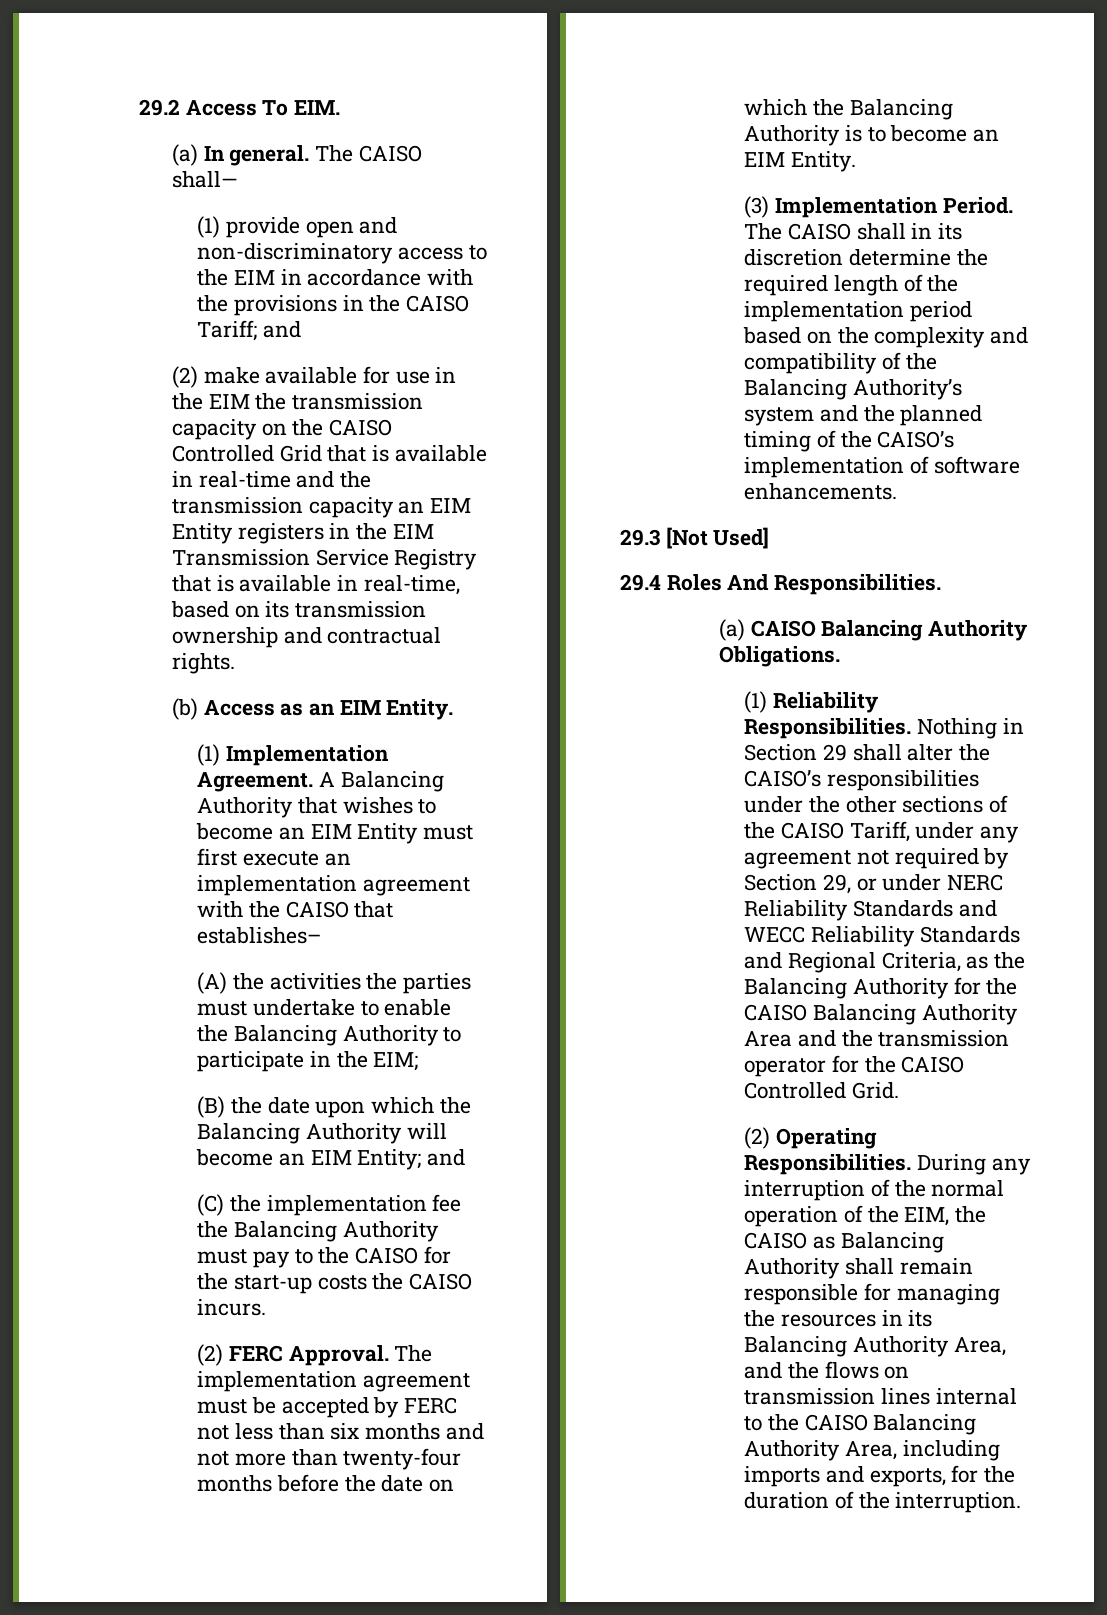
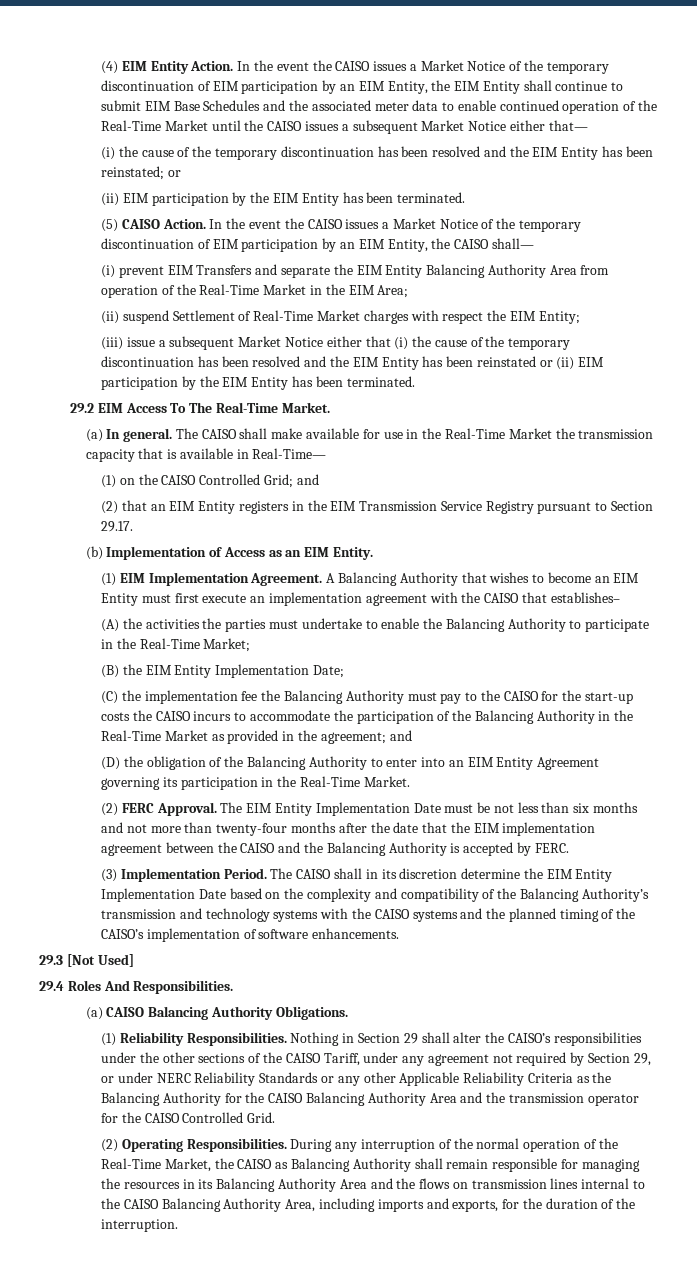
[138,99,340,116] 29.2 Access To EIM. -> [101,60,609,74] [101,80,624,94] [101,100,658,114] [101,120,588,134] [101,146,653,160] [101,166,181,180] [101,192,466,206] [101,218,582,232] [101,238,534,252] [101,264,610,278] [101,284,409,298] [101,310,580,324] [101,336,571,350] [101,356,605,370] [101,376,415,390] [70,402,330,413] (4) EIM Entity Action. In the event the CAISO issues a Market Notice of the temporary discontinuation of EIM participation by an EIM Entity, the EIM Entity shall continue to submit EIM Base Schedules and the associated meter data to enable continued operation of the Real-Time Market until the CAISO issues a subsequent Market Notice either that— // (i) the cause of the temporary discontinuation has been resolved and the EIM Entity has been reinstated; or // (ii) EIM participation by the EIM Entity has been terminated. // (5) CAISO Action. In the event the CAISO issues a Market Notice of the temporary discontinuation of EIM participation by an EIM Entity, the CAISO shall— // (i) prevent EIM Transfers and separate the EIM Entity Balancing Authority Area from operation of the Real-Time Market in the EIM Area; // (ii) suspend Settlement of Real-Time Market charges with respect the EIM Entity; // (iii) issue a subsequent Market Notice either that (i) the cause of the temporary discontinuation has been resolved and the EIM Entity has been reinstated or (ii) EIM participation by the EIM Entity has been terminated. // 29.2 EIM Access To The Real-Time Market.
[171,171,238,188] [197,216,398,238] [197,243,487,264] [197,269,473,286] [197,295,469,316] [197,320,301,341] [171,366,198,388] shall— // (1) provide open and non-discriminatory access to the EIM in accordance with the provisions in the CAISO Tariff; and // (2) -> [239,428,268,439] shall
[208,393,423,410] [171,419,392,440] [171,445,487,462] [171,471,371,488] [171,497,394,518] EIM the transmission capacity on the CAISO Controlled Grid that is available in real-time and the transmission capacity -> [444,428,654,439] [85,448,327,462] [101,474,319,488] [101,500,147,514] Real-Time Market the transmission capacity that is available in Real-Time— // (1) on the CAISO Controlled Grid; and // (2) that
[171,575,460,595] [170,601,426,618] [171,627,442,648] [171,653,235,674] that is available in real-time, based on its transmission ownership and contractual rights. -> [537,501,654,514] [101,521,134,532] pursuant to Section 29.17.
(198, 709) none -> [106,546,223,560] Implementation of
(221, 755) none -> [119,573,145,583] EIM
[373,1052,419,1071] EIM; -> [139,638,251,652] Real-Time Market;
[267,1097,471,1118] [197,1123,447,1144] [196,1149,465,1170] date upon which the Balancing Authority will become an EIM Entity; and -> [145,664,344,678] EIM Entity Implementation Date;
[197,1299,267,1316] [197,1344,433,1366] [197,1371,470,1392] [197,1397,457,1418] incurs. // (2) FERC Approval. The implementation agreement must be accepted by FERC -> [193,710,634,724] [101,730,412,744] [101,756,600,770] [101,776,410,790] [101,802,491,816] incurs to accommodate the participation of the Balancing Authority in the Real-Time Market as provided in the agreement; and // (D) the obligation of the Balancing Authority to enter into an EIM Entity Agreement governing its participation in the Real-Time Market. // (2) FERC Approval. The EIM Entity Implementation Date must be
[276,1474,454,1492] [744,99,953,120] [744,125,999,146] [744,151,856,172] before the date on which the Balancing Authority is to become an EIM Entity. -> [338,822,596,836] [101,842,569,856] after the date that the EIM implementation agreement between the CAISO and the Balancing Authority is accepted by FERC.
[744,274,959,296] [744,301,972,322] required length of the implementation period -> [546,869,613,882] [101,888,226,902] EIM Entity Implementation Date
[744,407,815,426] system -> [101,908,458,922] transmission and technology systems with the CAISO systems
[958,900,997,917] [744,926,1020,947] [744,952,961,973] and WECC Reliability Standards and Regional Criteria, -> [320,1072,573,1086] or any other Applicable Reliability Criteria
[904,1207,950,1226] EIM, -> [101,1158,211,1172] Real-Time Market,
[953,1337,1006,1356] Area, -> [339,1179,367,1189] Area

